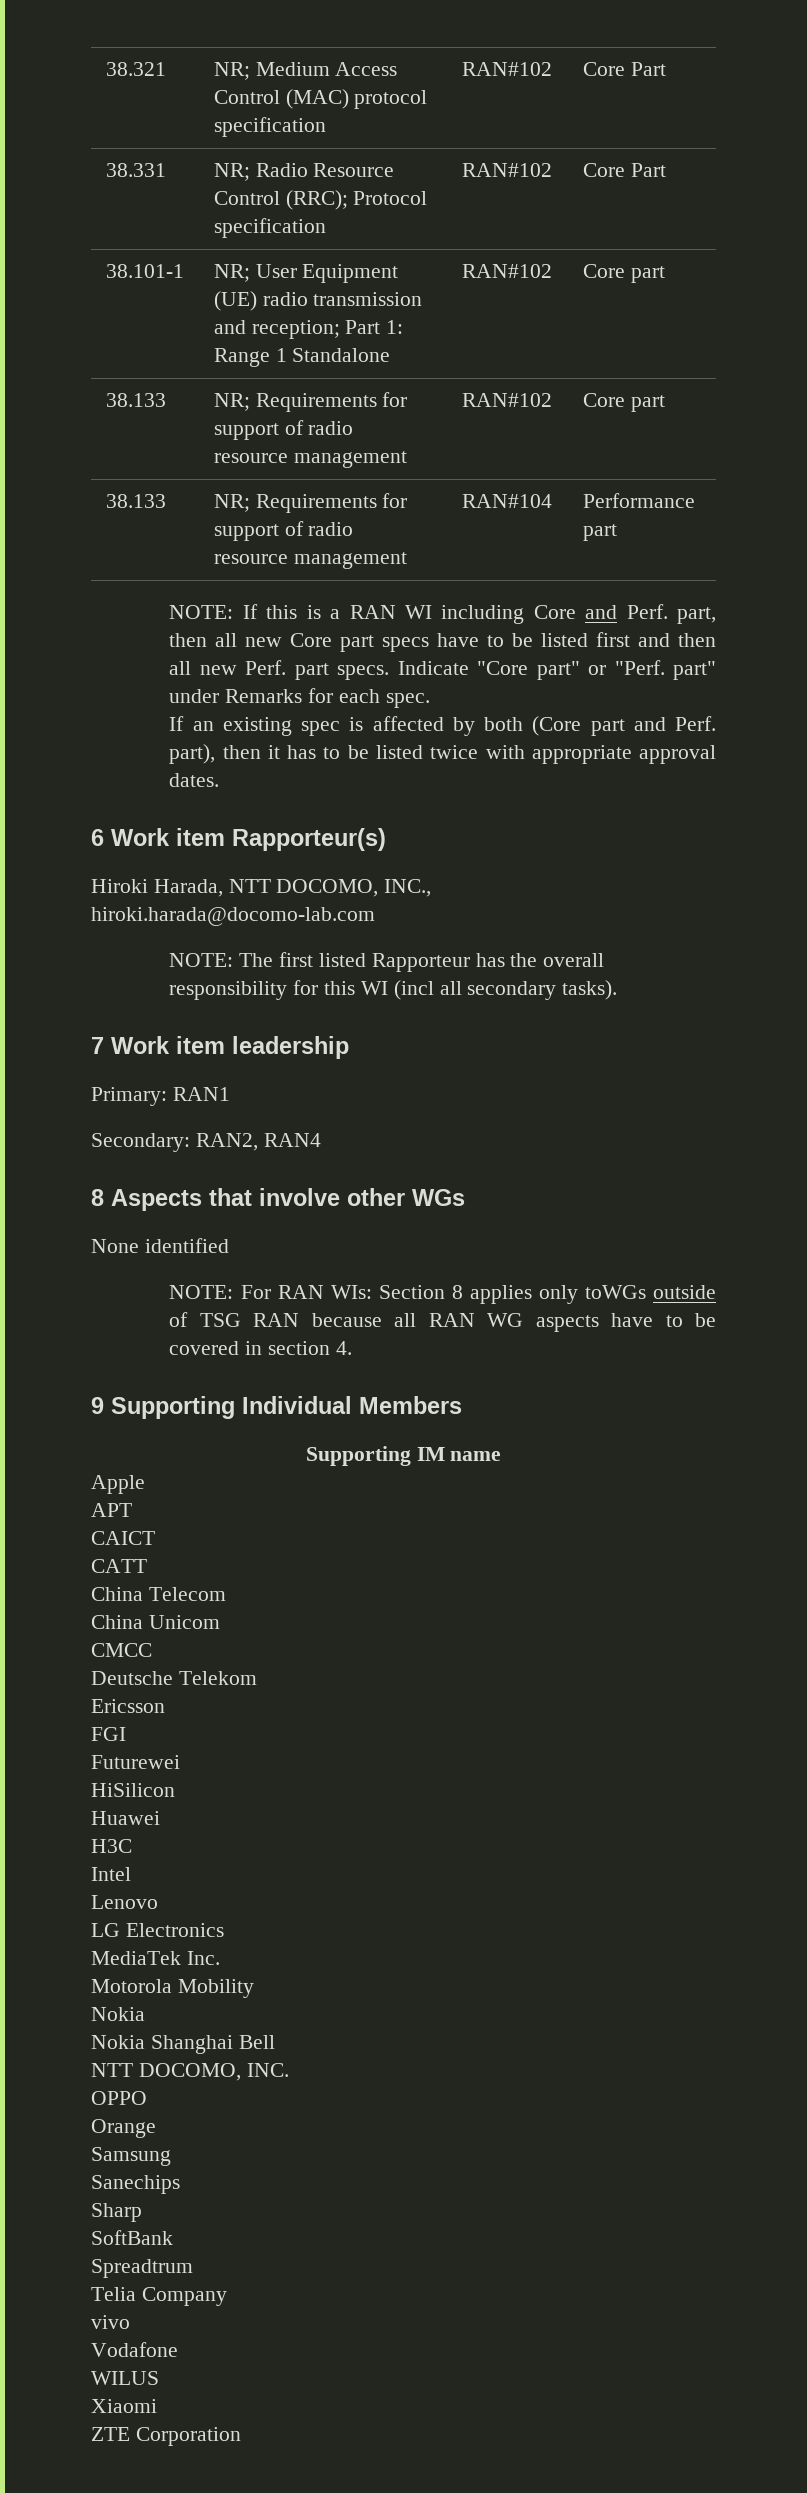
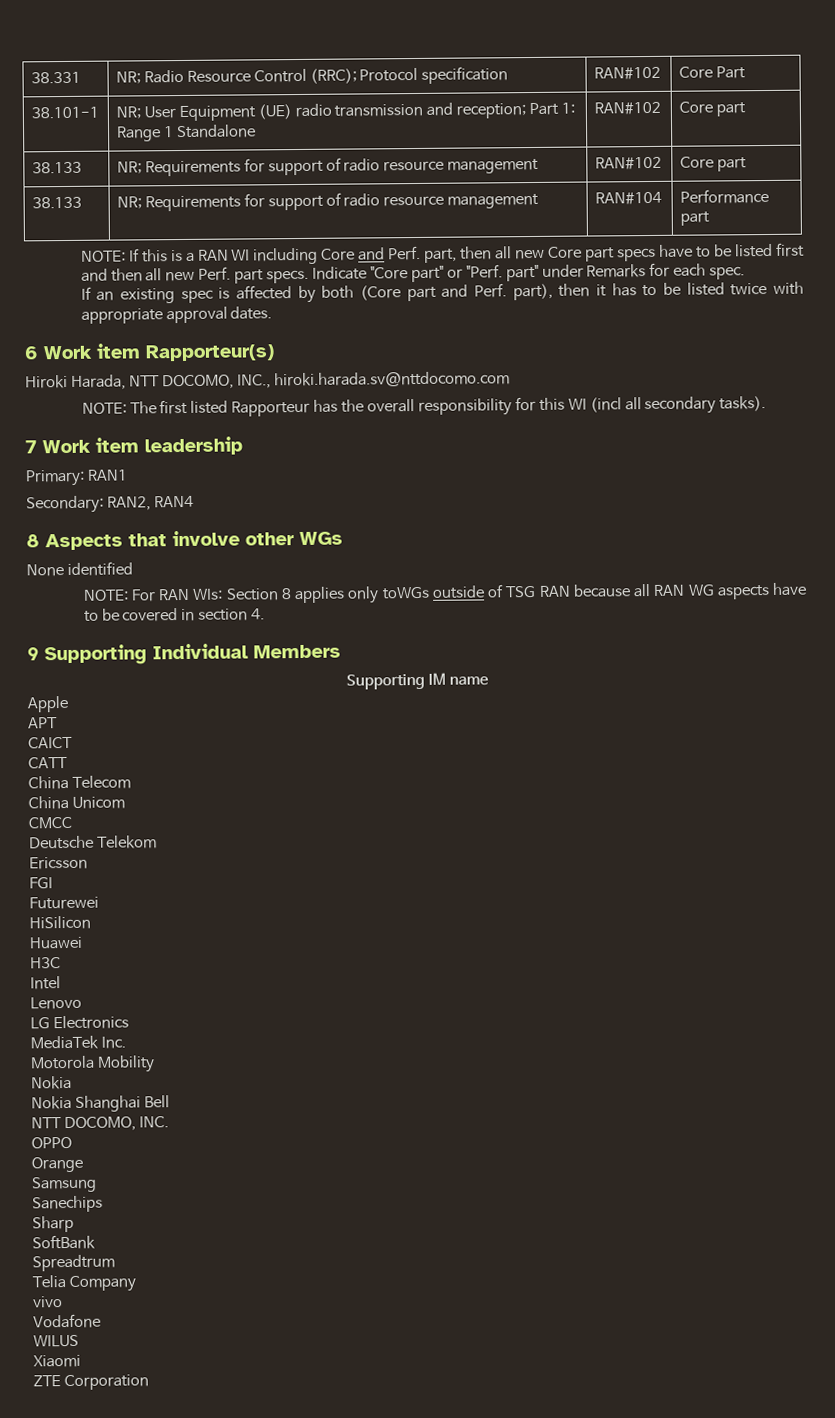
[105,62,166,76] [213,62,398,80] [213,89,428,109] [213,117,326,137] [461,62,552,76] [582,62,666,76] 38.321 | NR; Medium Access Control (MAC) protocol specification | RAN#102 | Core Part // -> (30, 77) none
[91,907,375,926] hiroki.harada@docomo-lab.com -> [273,371,510,388] hiroki.harada.sv@nttdocomo.com

